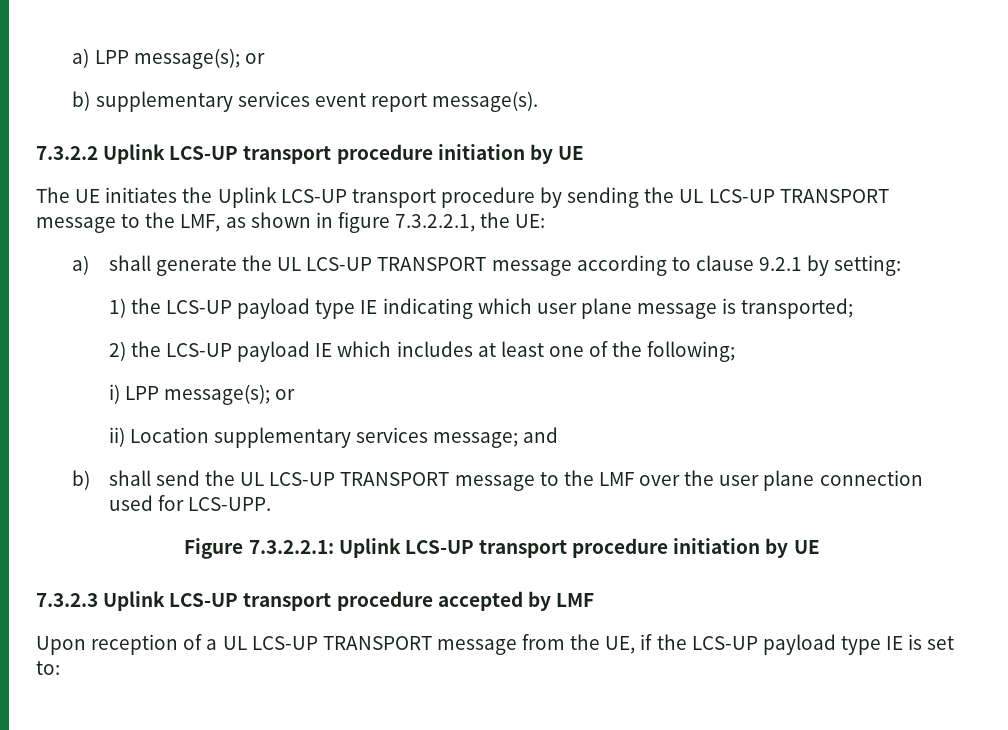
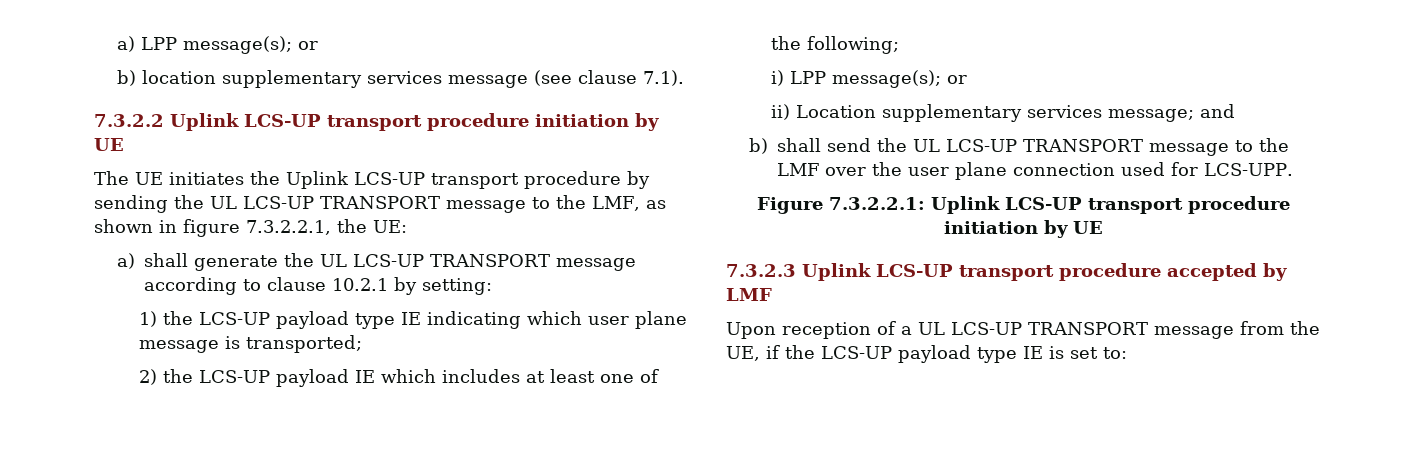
[95,91,539,112] supplementary services event report message(s). -> [141,70,684,88] location supplementary services message (see clause 7.1).
[759,257,803,271] 9.2.1 -> [331,278,388,291] 10.2.1

